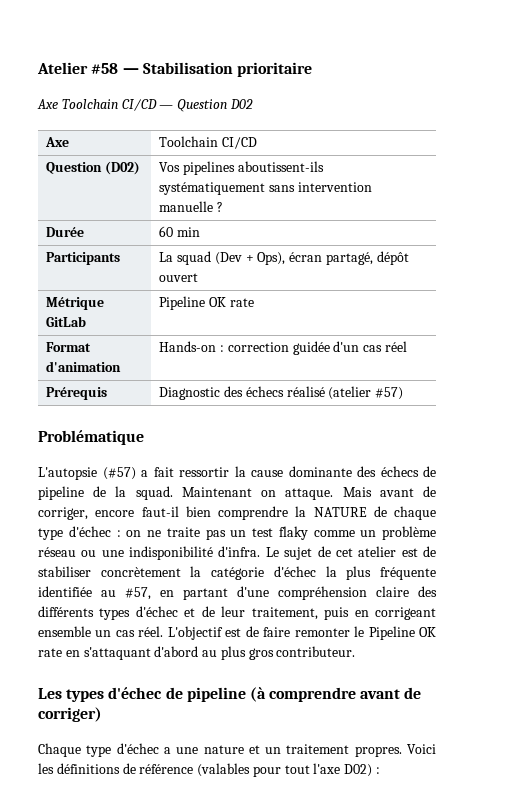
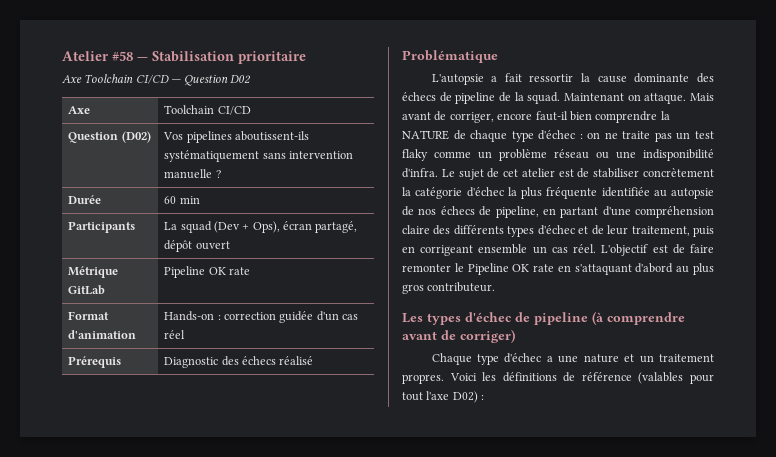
[328,386,404,400] (atelier #57) -> (314, 360) none
[102,467,136,480] (#57) -> (484, 79) none
[125,587,151,600] #57, -> [671,188,714,199] [402,206,539,218] autopsie de nos échecs de pipeline,

